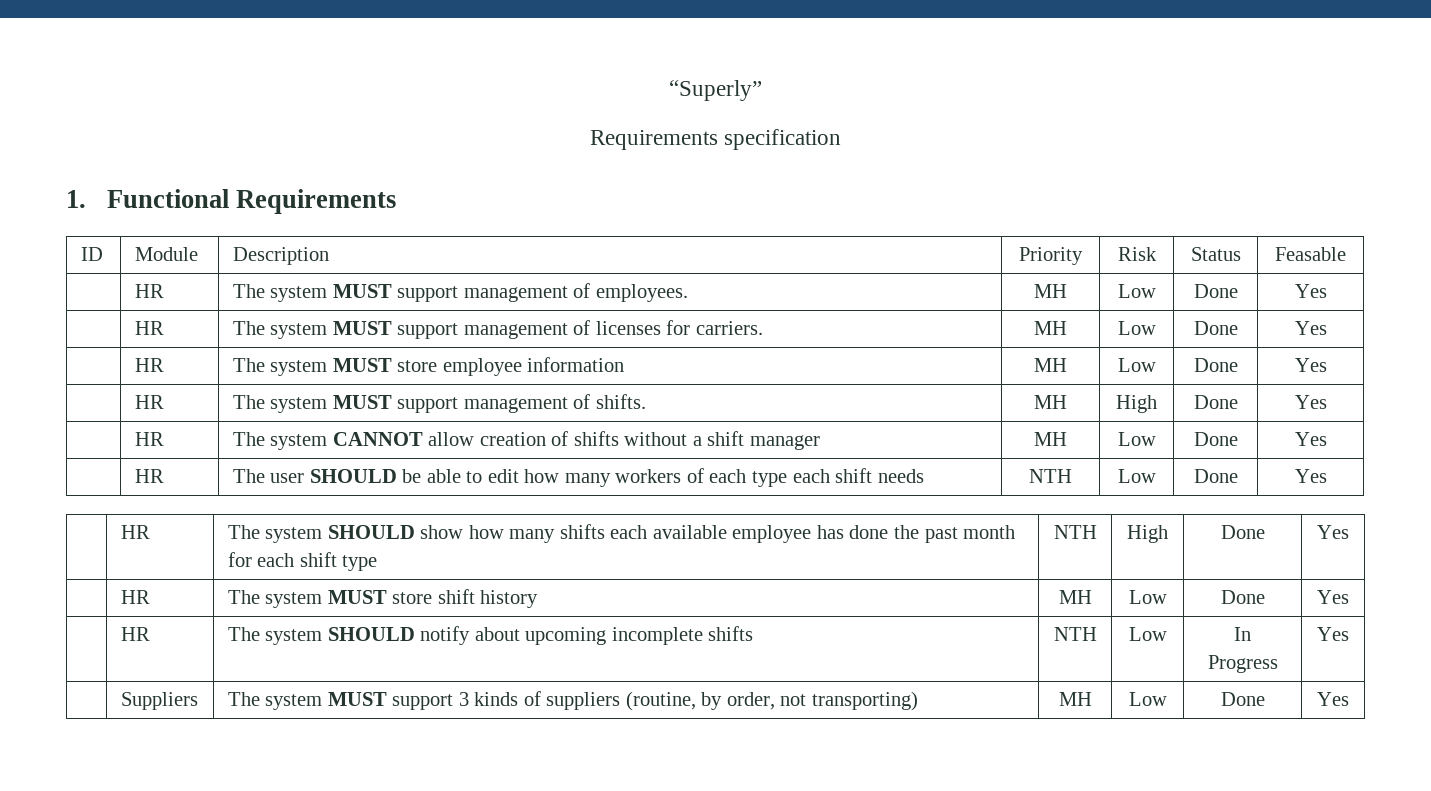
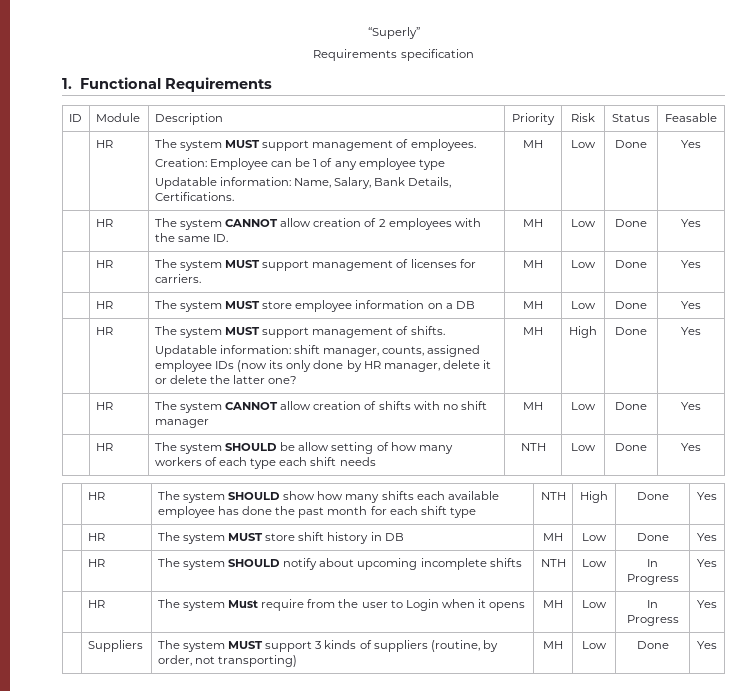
(688, 293) none -> [154,158,445,170] [154,177,452,189] [154,192,234,201] [523,140,543,148] [571,140,596,148] [615,140,647,148] [681,140,701,148] [95,219,113,227] [154,218,481,230] [154,233,229,242] // Creation: Employee can be 1 of any employee type // Updatable information: Name, Salary, Bank Details, Certifications. | MH | Low | Done | Yes // | HR | The system CANNOT allow creation of 2 employees with the same ID.
(625, 364) none -> [427,301,475,309] on a DB
(646, 401) none -> [154,345,481,357] [154,360,491,372] [154,375,298,384] // Updatable information: shift manager, counts, assigned employee IDs (now its only done by HR manager, delete it or delete the latter one?
[624,432,702,446] without a -> [413,401,458,410] with no
[270,473,305,483] user -> [180,443,223,454] system
[426,469,519,483] able to edit -> [298,442,389,454] allow setting of
(539, 599) none -> [370,532,404,541] in DB
(1349, 634) none -> [87,600,105,608] [157,599,526,611] [543,600,563,608] [582,600,607,608] [647,600,658,608] [626,615,679,626] [697,600,717,608] // | HR | The system Must require from the user to Login when it opens | MH | Low | In Progress | Yes

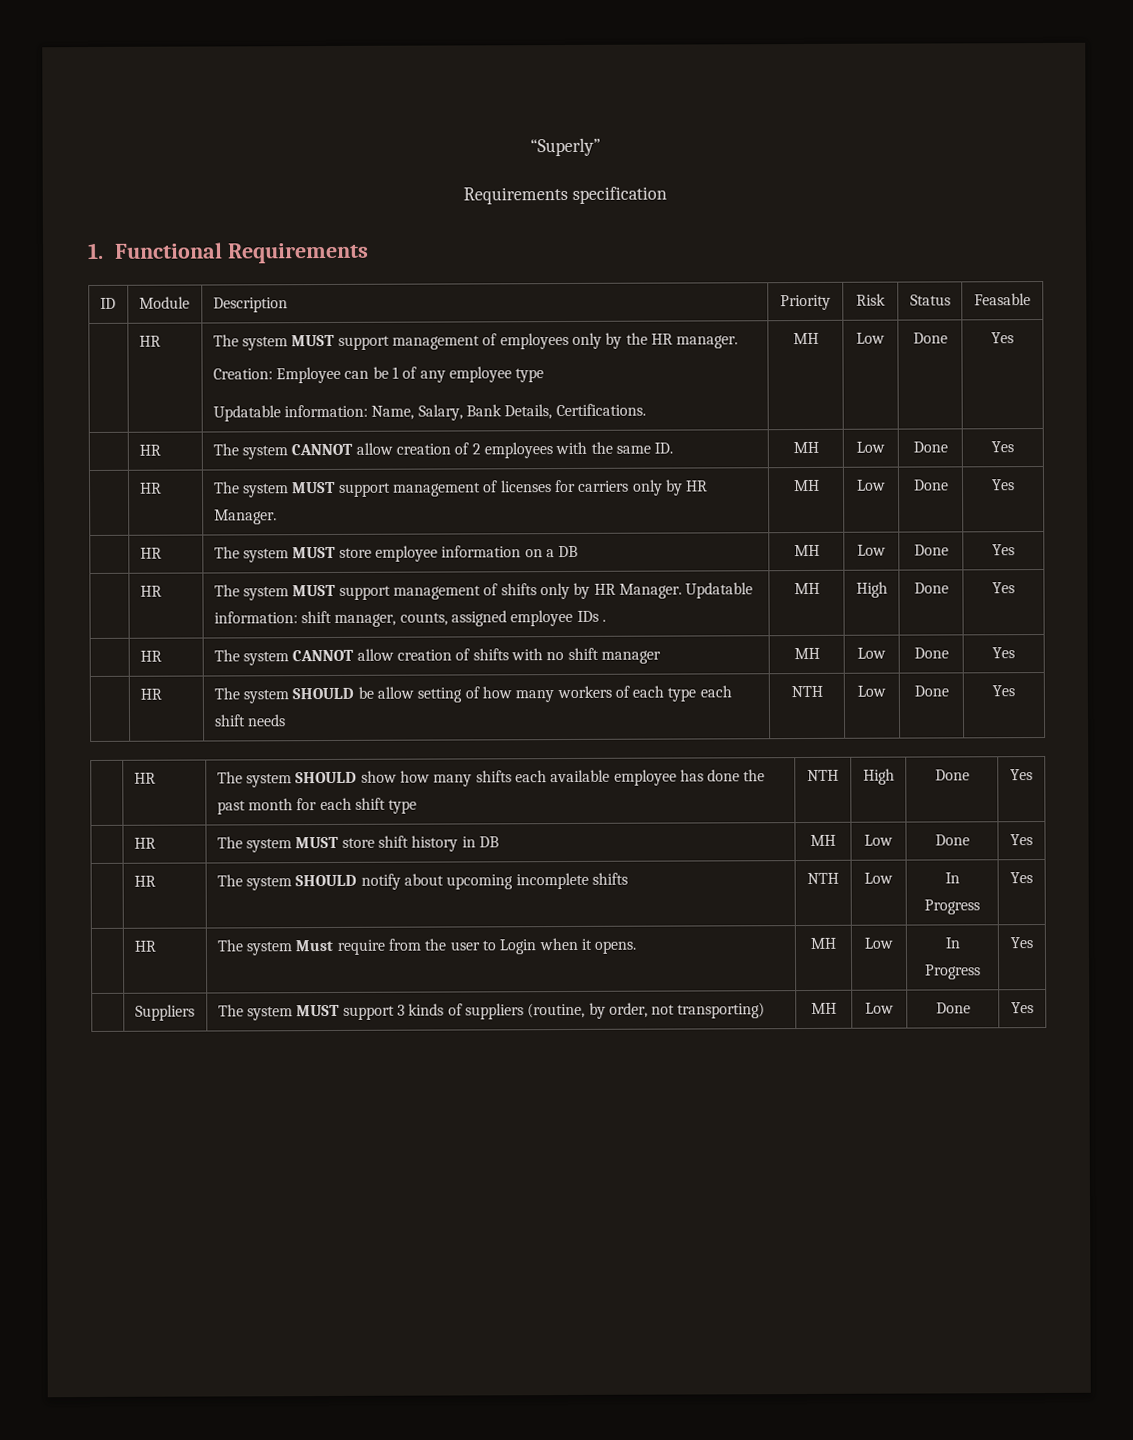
[410,139,476,151] employees. -> [499,332,739,350] employees only by the HR manager.
[154,274,201,283] carriers. -> [577,479,709,496] [213,509,277,525] carriers only by HR Manager.
[410,326,445,335] shifts. // -> [500,582,682,600] shifts only by HR Manager.
[237,360,491,372] [154,375,298,384] (now its only done by HR manager, delete it or delete the latter one? -> [601,619,606,622] .
[489,602,526,611] opens -> [594,940,637,954] opens.

